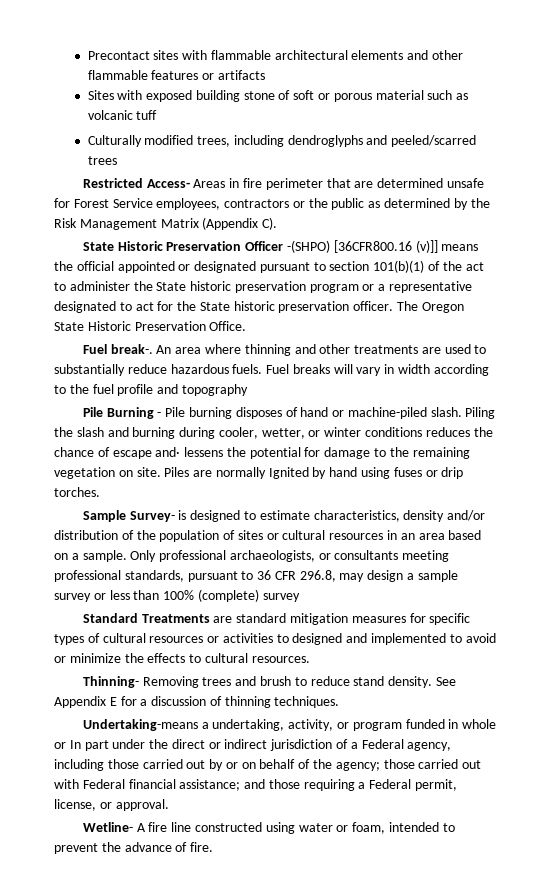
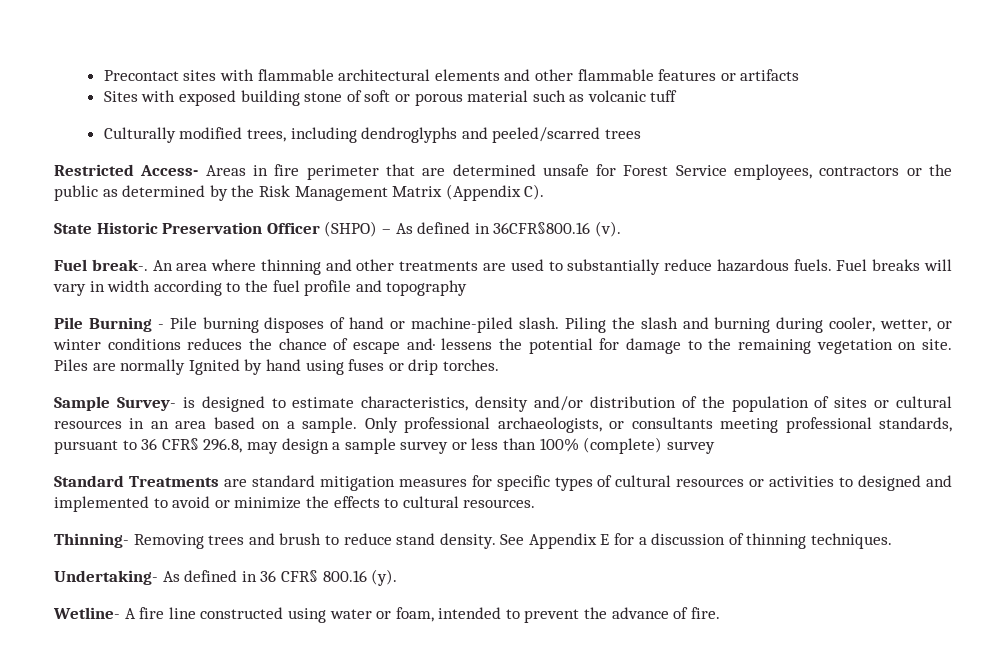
[286,240,479,253] [54,260,484,273] [54,281,473,293] [54,301,464,313] [54,321,247,331] -(SHPO) [36CFR800.16 (v)]] means the official appointed or designated pursuant to section 101(b)(1) of the act to administer the State historic preservation program or a representative designated to act for the State historic preservation officer. The Oregon State Historic Preservation Office. -> [324,221,621,237] (SHPO) – As defined in 36CFR§800.16 (v).
[274,571,296,580] CFR -> [161,438,199,450] CFR§
[82,719,497,731] [54,739,452,751] [54,759,482,771] [54,779,458,791] [54,799,169,811] Undertaking-means a undertaking, activity, or program funded in whole or In part under the direct or indirect jurisdiction of a Federal agency, including those carried out by or on behalf of the agency; those carried out with Federal financial assistance; and those requiring a Federal permit, license, or approval. -> [54,569,398,586] Undertaking- As defined in 36 CFR§ 800.16 (y).

